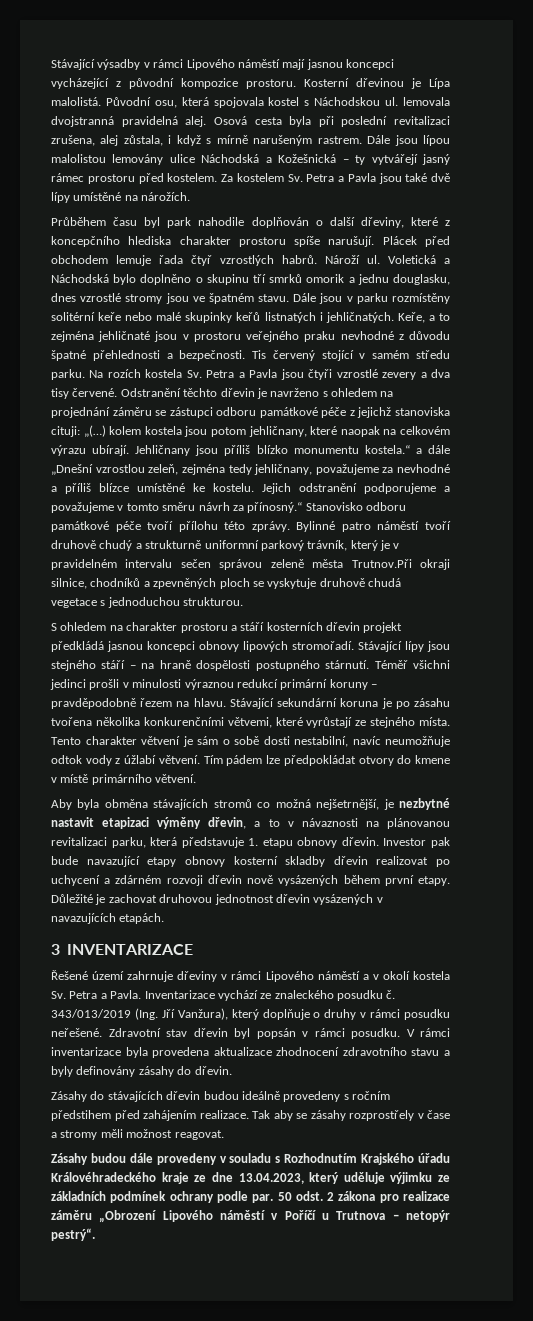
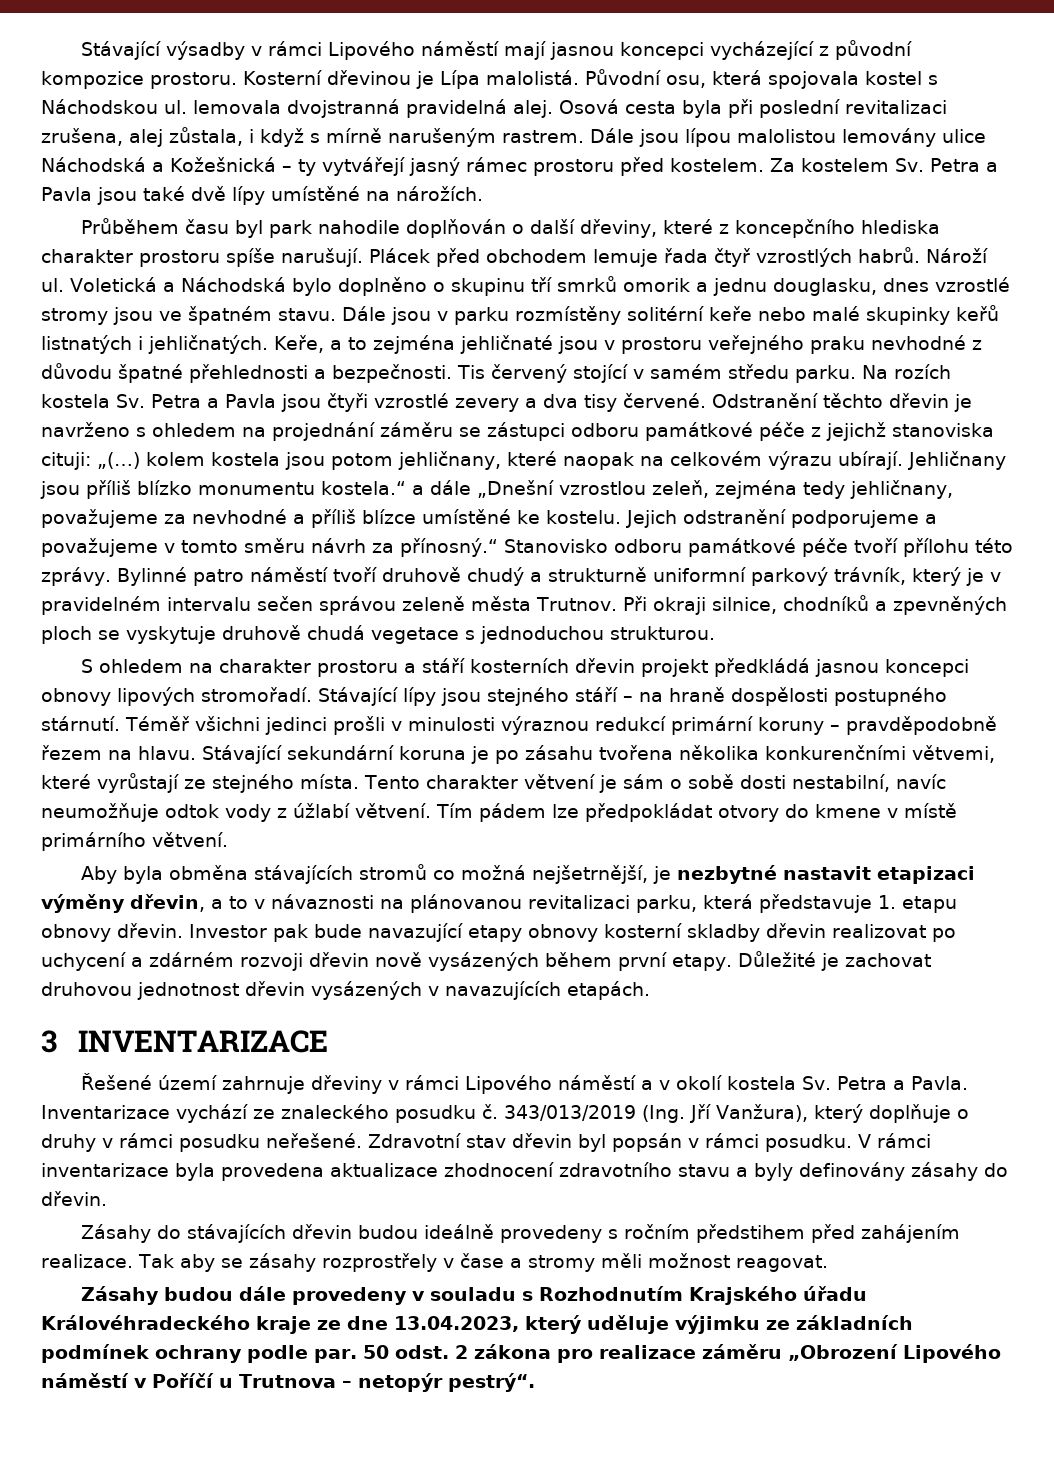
[351,559,412,568] Trutnov.Při -> [536,596,647,611] Trutnov. Při

